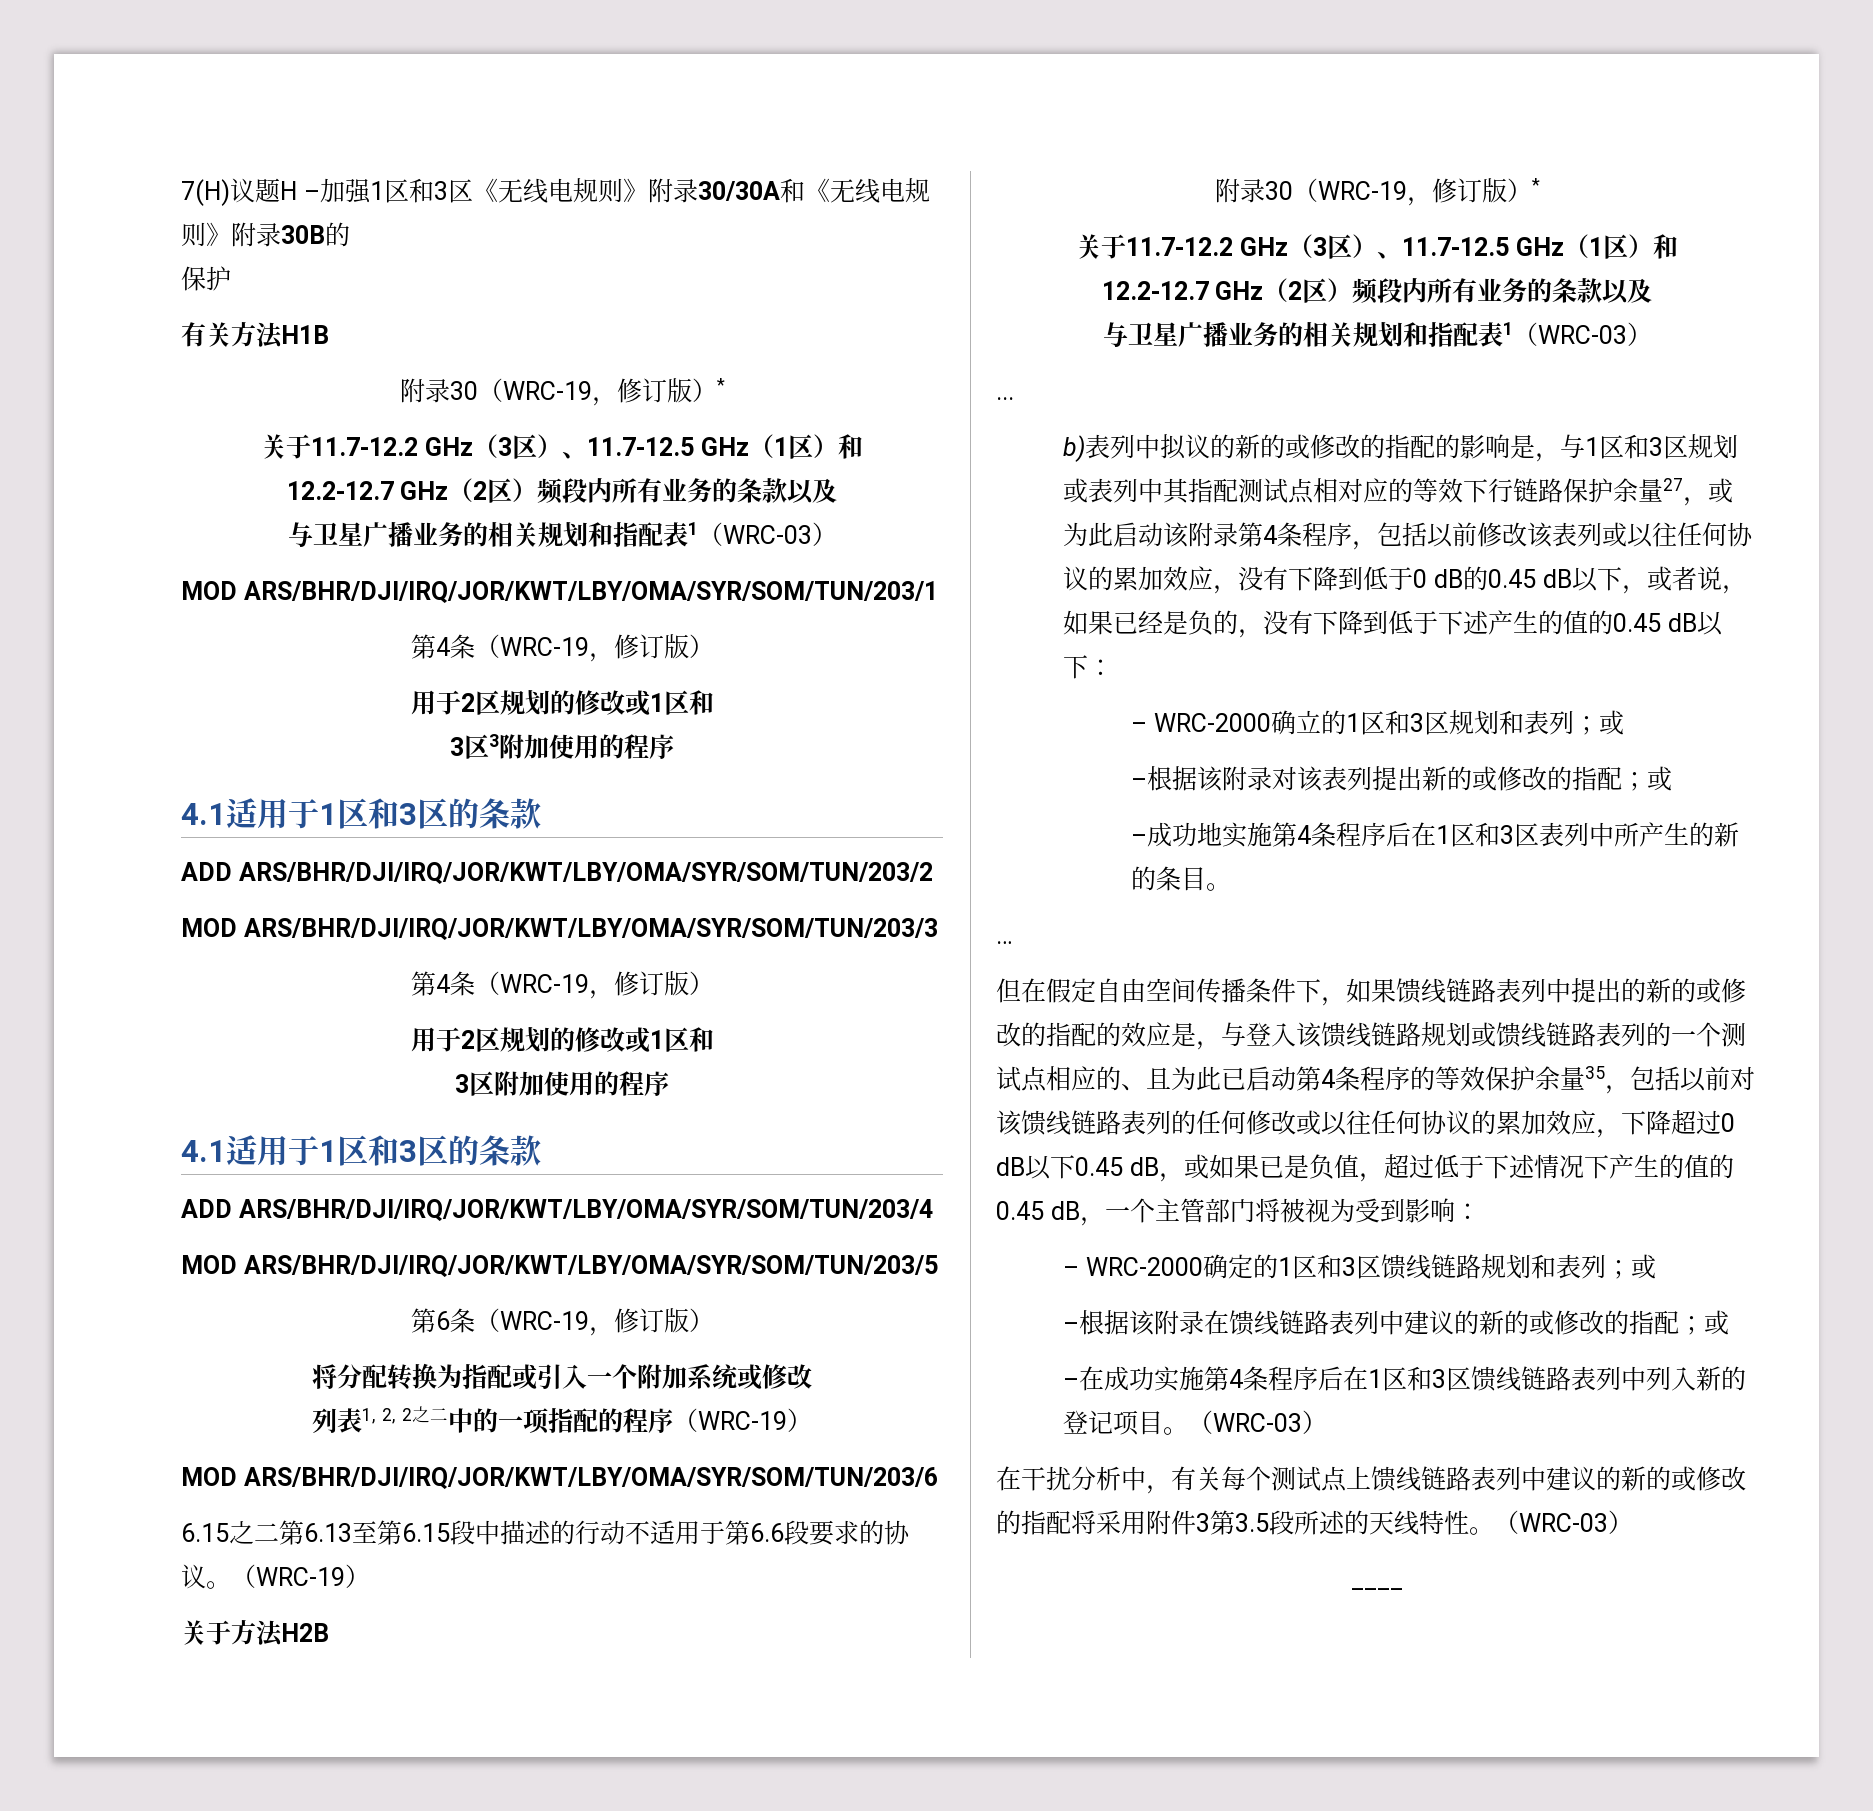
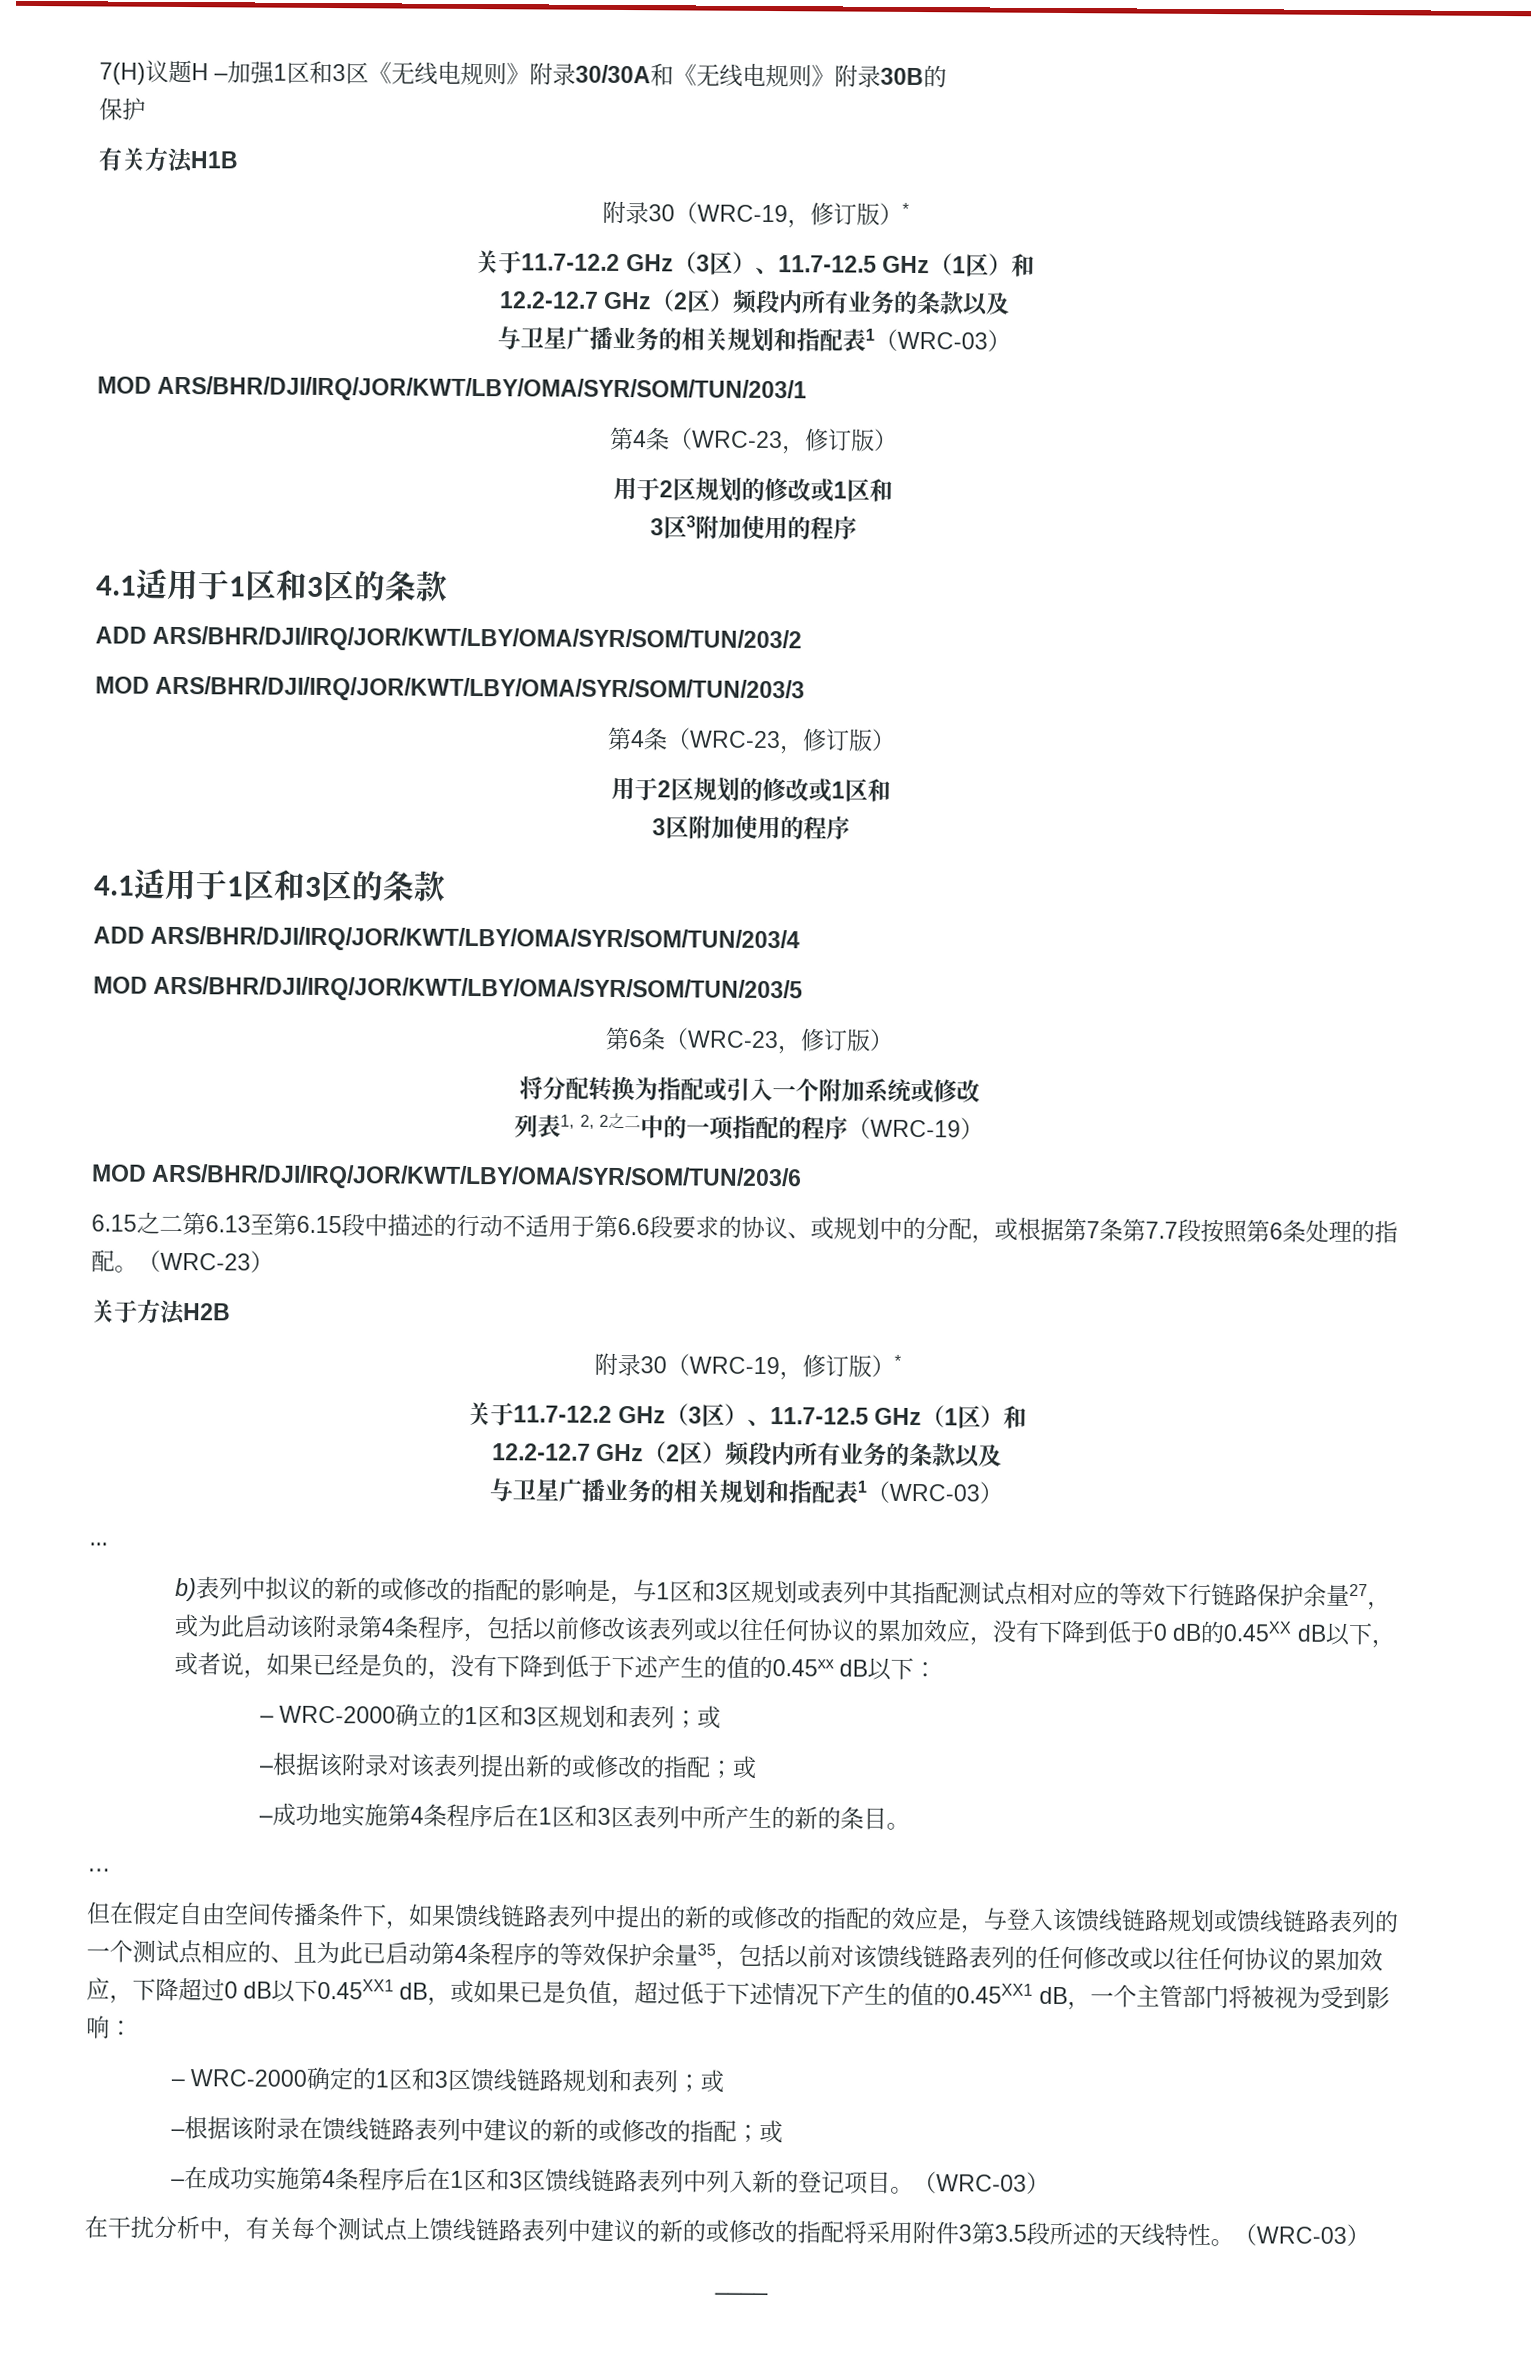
[499,637,589,656] WRC-19 -> [692,430,783,449] WRC-23
[499,974,589,993] WRC-19 -> [689,730,781,749] WRC-23
[499,1311,589,1330] WRC-19 -> [687,1030,779,1049] WRC-23
[206,1564,345,1589] 。（WRC-19 -> [787,1216,1398,1244] [91,1249,251,1273] 、或规划中的分配，或根据第7条第7.7段按照第6条处理的指配。（WRC-23
[1488,569,1537,588] 0.45 -> [1223,1621,1293,1642] 0.45XX
[1613,613,1662,632] 0.45 -> [772,1659,835,1677] 0.45xx
[1075,1157,1123,1176] 0.45 -> [317,1978,395,2000] 0.45XX1
[996,1201,1044,1220] 0.45 -> [956,1983,1034,2004] 0.45XX1

